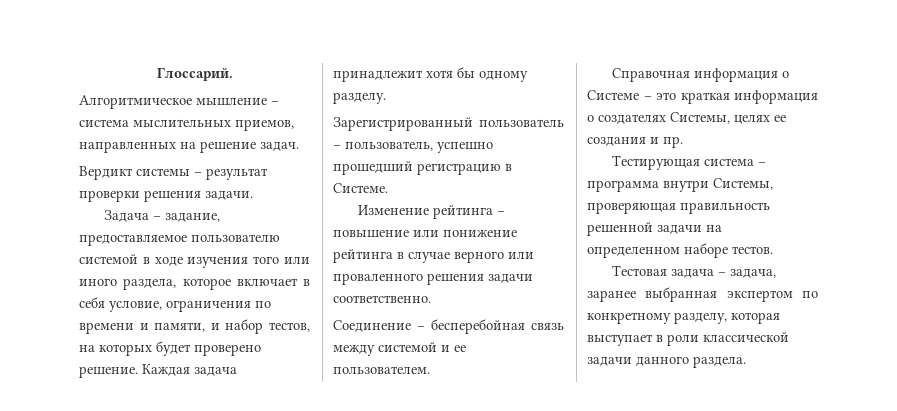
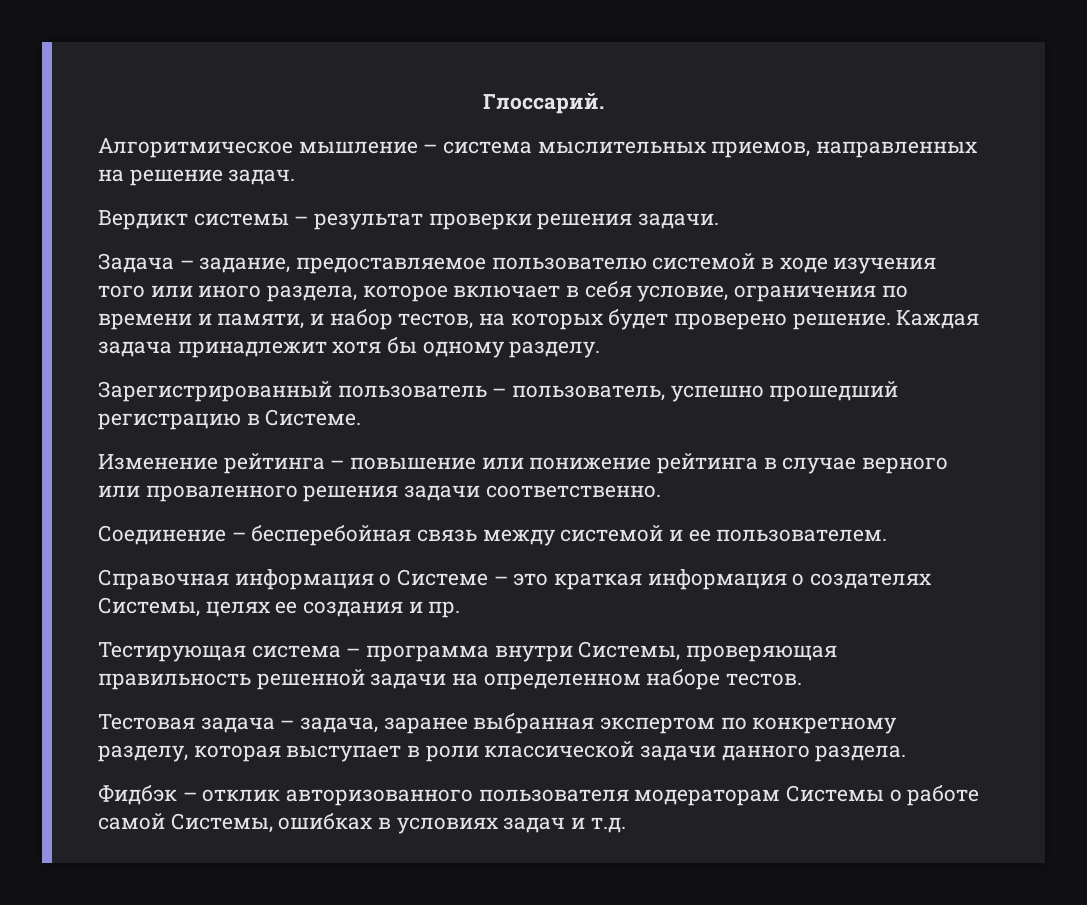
(746, 362) none -> [98,785,980,806] [98,813,626,834] // Фидбэк – отклик авторизованного пользователя модераторам Системы о работе самой Системы, ошибках в условиях задач и т.д.

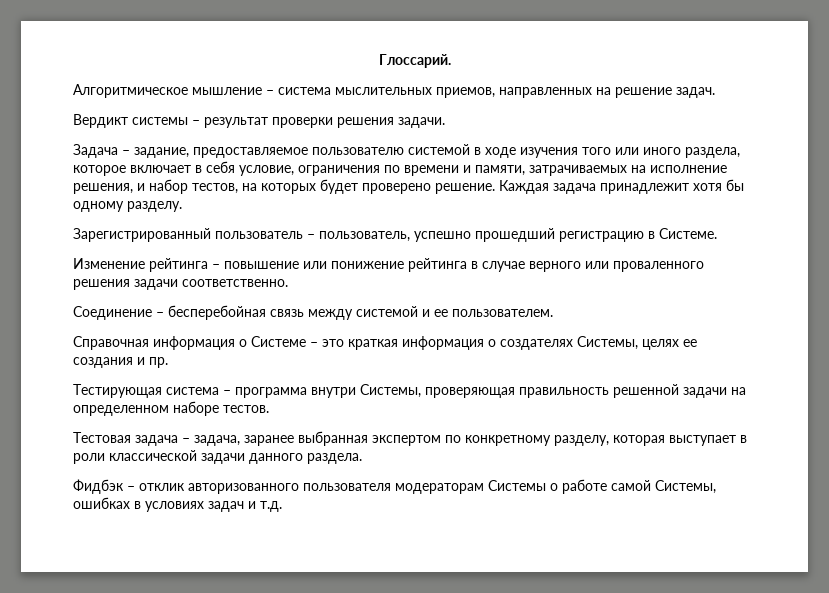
(305, 321) none -> [529,165,727,176] [73,183,133,194] затрачиваемых на исполнение решения,

